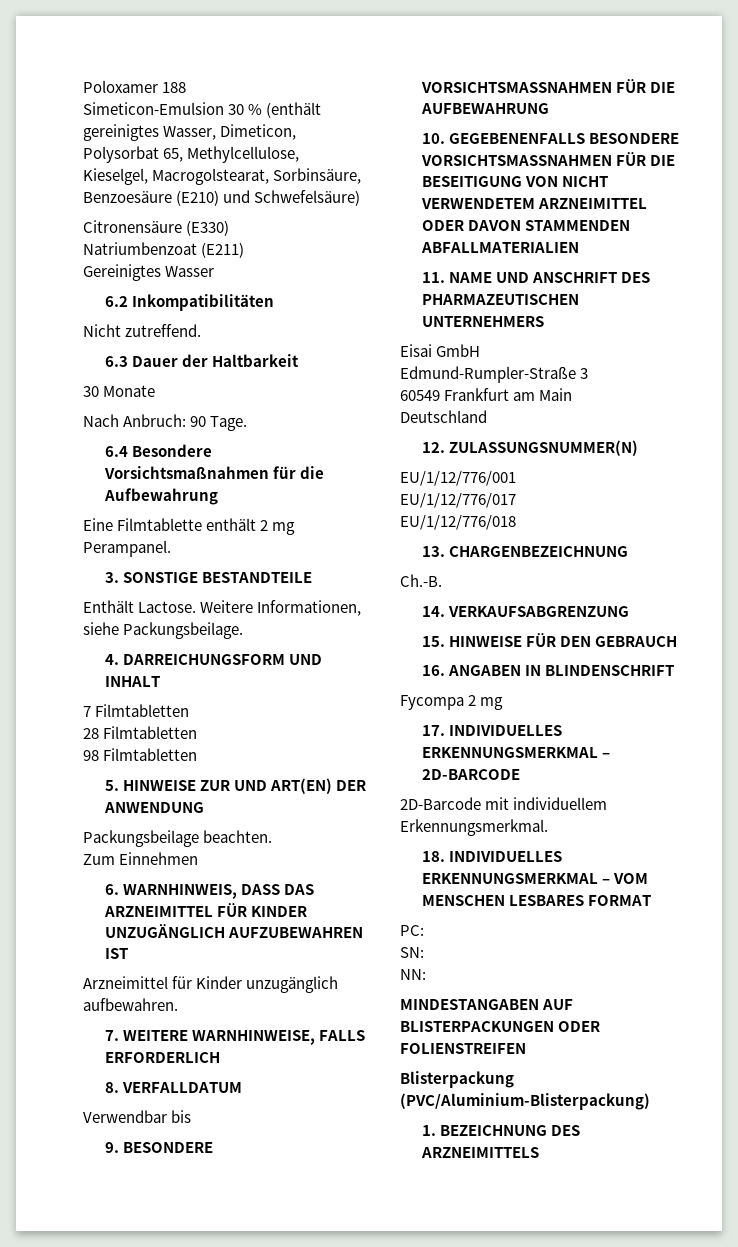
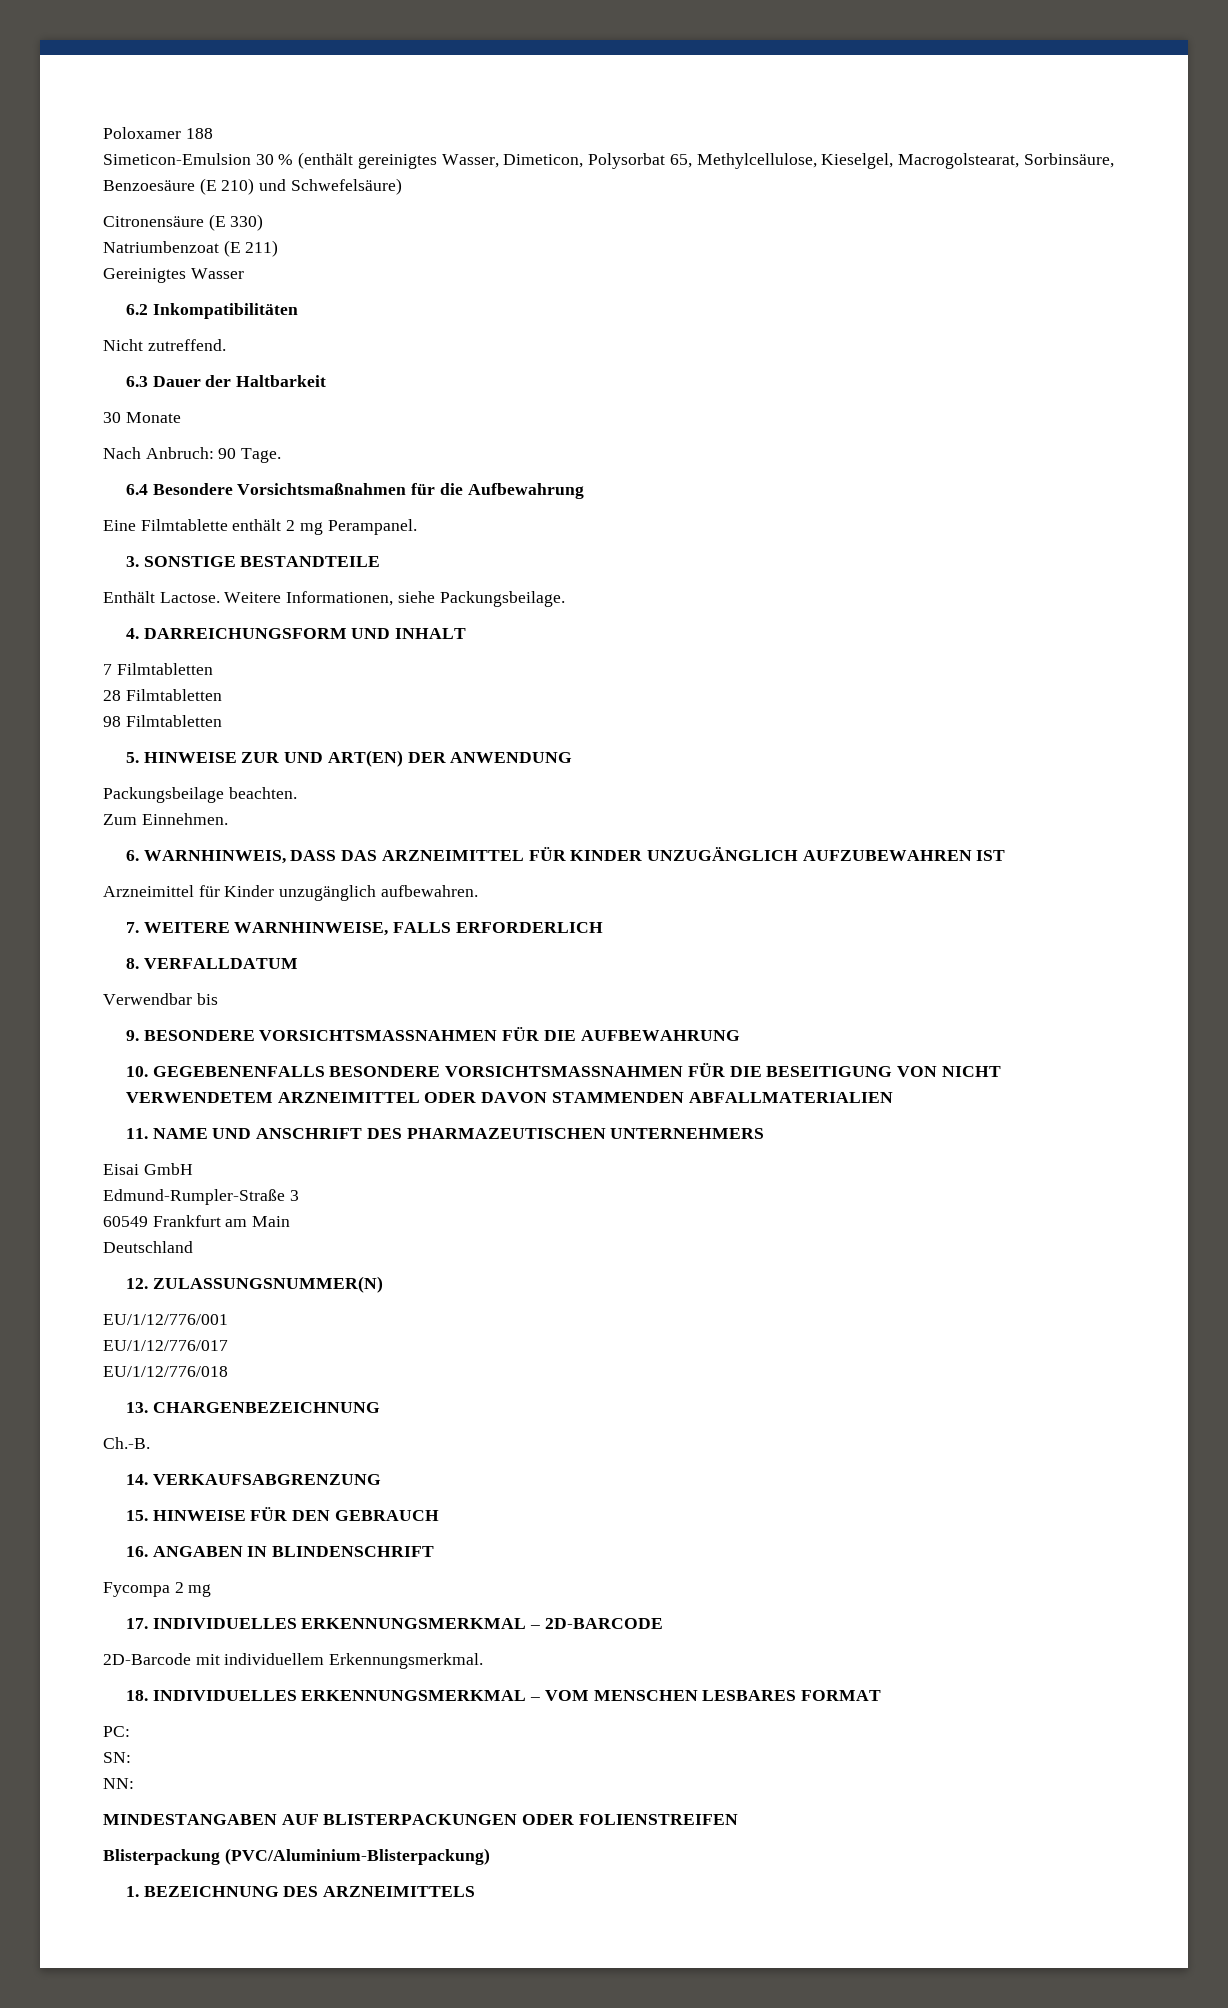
[176,190,220,206] (E210) -> [199,178,255,195] (E 210)
[186,220,230,236] (E330) -> [208,214,264,231] (E 330)
[201,242,245,258] (E211) -> [223,240,279,257] (E 211)
[119,852,199,865] Einnehmen -> [141,813,228,825] Einnehmen.

